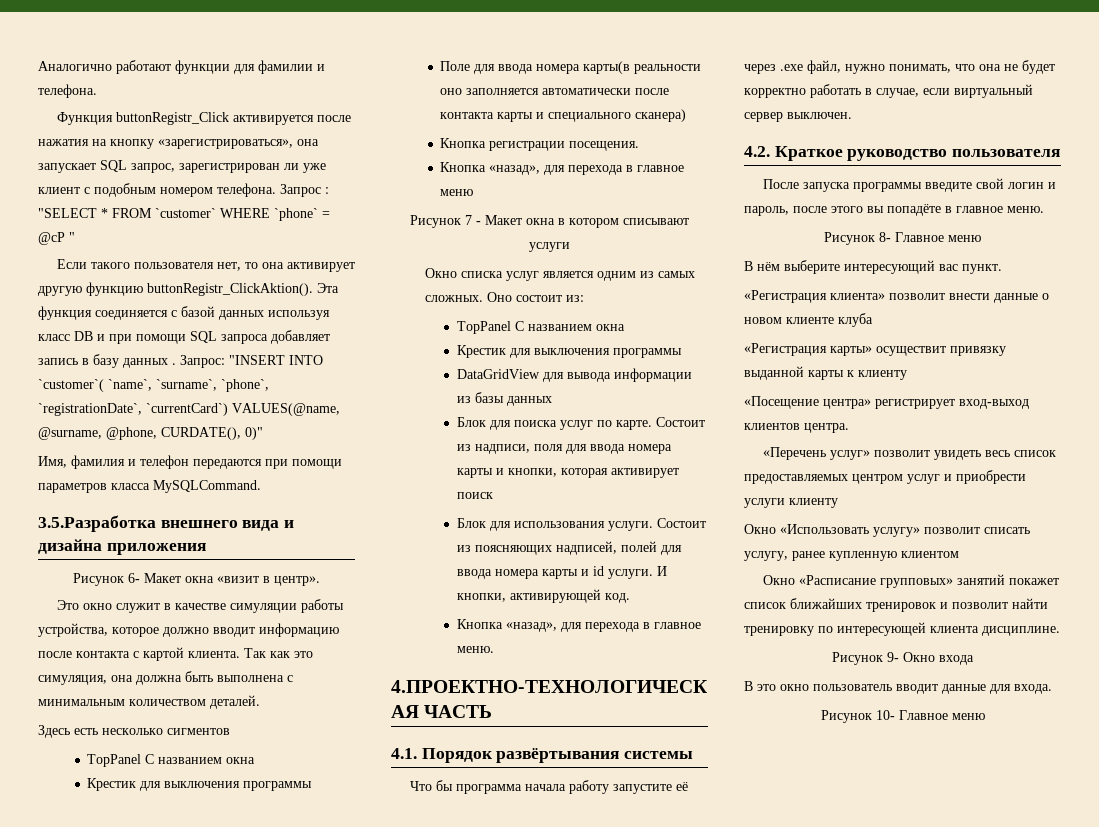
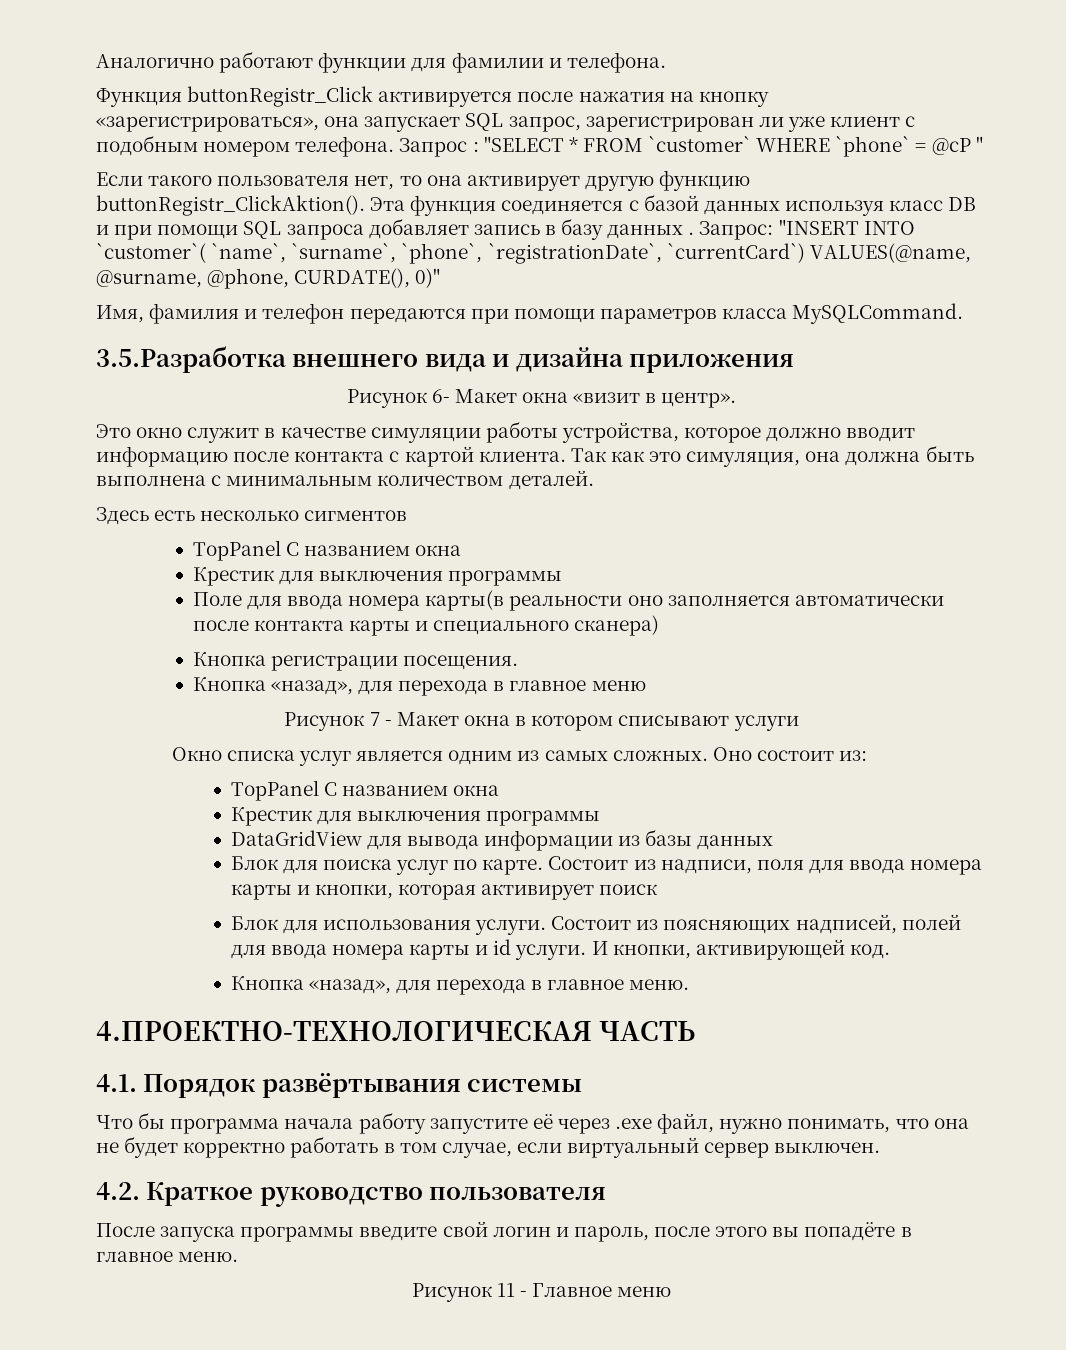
(872, 91) none -> [399,1142,437,1153] том
[879,232,981,242] [744,260,1002,274] [744,290,1049,303] [744,313,873,327] [744,343,1006,356] [744,366,907,380] [744,396,1029,409] [744,423,849,433] [762,447,1056,460] [744,470,1026,484] [744,498,838,508] [744,524,1030,537] [744,551,959,561] [762,574,1059,588] [744,598,1048,612] [744,622,1060,636] [832,652,974,665] [744,681,1052,694] [820,710,985,723] 8- Главное меню // В нём выберите интересующий вас пункт. // «Регистрация клиента» позволит внести данные о новом клиенте клуба // «Регистрация карты» осуществит привязку выданной карты к клиенту // «Посещение центра» регистрирует вход-выход клиентов центра. // «Перечень услуг» позволит увидеть весь список предоставляемых центром услуг и приобрести услуги клиенту // Окно «Использовать услугу» позволит списать услугу, ранее купленную клиентом // Окно «Расписание групповых» занятий покажет список ближайших тренировок и позволит найти тренировку по интересующей клиента дисциплине. // Рисунок 9- Окно входа // В это окно пользователь вводит данные для входа. // Рисунок 10- Главное меню -> [496,1283,672,1297] 11 - Главное меню

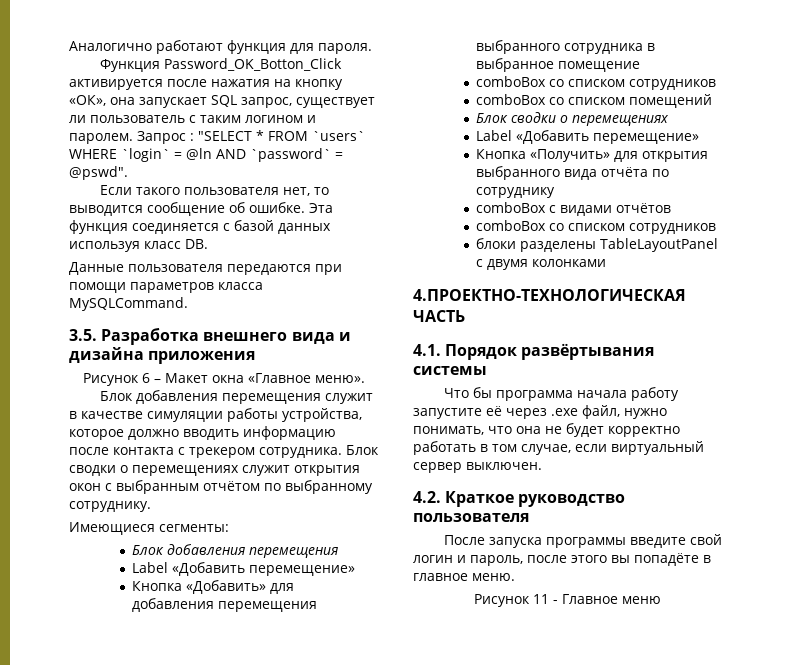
[318,52,666,73] функции для фамилии и телефона. -> [227,40,372,54] функция для пароля.
[187,86,374,107] buttonRegistr_Click -> [163,58,342,71] Password_OK_Botton_Click
[96,116,319,132] «зарегистрироваться», -> [69,95,106,106] «ОК»,
[585,116,916,132] [96,135,395,157] зарегистрирован ли уже клиент с подобным номером телефона. -> [296,97,375,108] [69,115,316,123] [69,133,133,144] существует ли пользователь с таким логином и паролем.
[648,136,983,157] `customer` WHERE `phone` = @cP " -> [312,131,365,141] [69,148,343,162] [69,166,128,180] `users` WHERE `login` = @ln AND `password` = @pswd".
[426,170,751,191] [96,195,365,216] она активирует другую функцию buttonRegistr_ClickAktion(). -> [69,202,305,216] выводится сообщение об ошибке.
[948,197,977,211] [96,218,915,240] [96,243,971,264] [96,268,441,289] [96,303,345,324] DB и при помощи SQL запроса добавляет запись в базу данных . Запрос: "INSERT INTO `customer`( `name`, `surname`, `phone`, `registrationDate`, `currentСard`) VALUES(@name, @surname, @phone, CURDATE(), 0)" // Имя, фамилия и телефон -> [185,239,208,249] [69,262,223,275] DB. // Данные пользователя
[96,346,286,373] 3.5.Разработка -> [69,328,200,345] 3.5. Разработка
[431,389,737,408] [96,424,183,438] 6- Макет окна «визит в центр». // Это окно -> [141,373,365,383] [99,390,321,404] 6 – Макет окна «Главное меню». // Блок добавления перемещения
[846,427,916,442] вводит -> [183,429,239,440] вводить
[404,445,974,467] [96,470,594,490] [96,507,408,525] [192,540,462,561] [192,567,563,586] [192,590,944,611] [192,615,660,636] [192,652,518,671] [192,677,646,696] [284,712,799,731] [171,747,868,766] [230,780,500,801] [230,807,601,826] [230,829,774,851] [230,856,983,875] [230,884,659,900] [230,914,961,935] [230,939,890,960] [230,976,690,995] картой клиента. Так как это симуляция, она должна быть выполнена с минимальным количеством деталей. // Здесь есть несколько сигментов // TopPanel С названием окна // Крестик для выключения программы // Поле для ввода номера карты(в реальности оно заполняется автоматически после контакта карты и специального сканера) // Кнопка регистрации посещения. // Кнопка «назад», для перехода в главное меню // Рисунок 7 - Макет окна в котором списывают услуги // Окно списка услуг является одним из самых сложных. Оно состоит из: // TopPanel С названием окна // Крестик для выключения программы // DataGridView для вывода информации из базы данных // Блок для поиска услуг по карте. Состоит из надписи, поля для ввода номера карты и кнопки, которая активирует поиск // Блок для использования услуги. Состоит из поясняющих надписей, полей для ввода номера карты и id услуги. И кнопки, активирующей код. // Кнопка «назад», для перехода в главное меню. -> [189,445,379,458] [69,465,360,476] [69,480,373,494] [69,501,151,512] [69,522,229,535] [132,544,339,558] [132,562,356,576] [132,580,295,594] [132,598,318,612] [476,40,656,54] [476,58,641,72] [476,76,717,90] [476,94,713,108] [476,112,670,126] [476,130,700,144] [476,149,709,162] [476,166,670,180] [476,187,556,198] [476,202,672,216] [476,220,717,234] [476,238,719,252] [476,259,607,270] трекером сотрудника. Блок сводки о перемещениях служит открытия окон с выбранным отчётом по выбранному сотруднику. // Имеющиеся сегменты: // Блок добавления перемещения // Label «Добавить перемещение» // Кнопка «Добавить» для добавления перемещения выбранного сотрудника в выбранное помещение // comboBox со списком сотрудников // comboBox со списком помещений // Блок сводки о перемещениях // Label «Добавить перемещение» // Кнопка «Получить» для открытия выбранного вида отчёта по сотруднику // comboBox с видами отчётов // comboBox со списком сотрудников // блоки разделены TableLayoutPanel с двумя колонками

